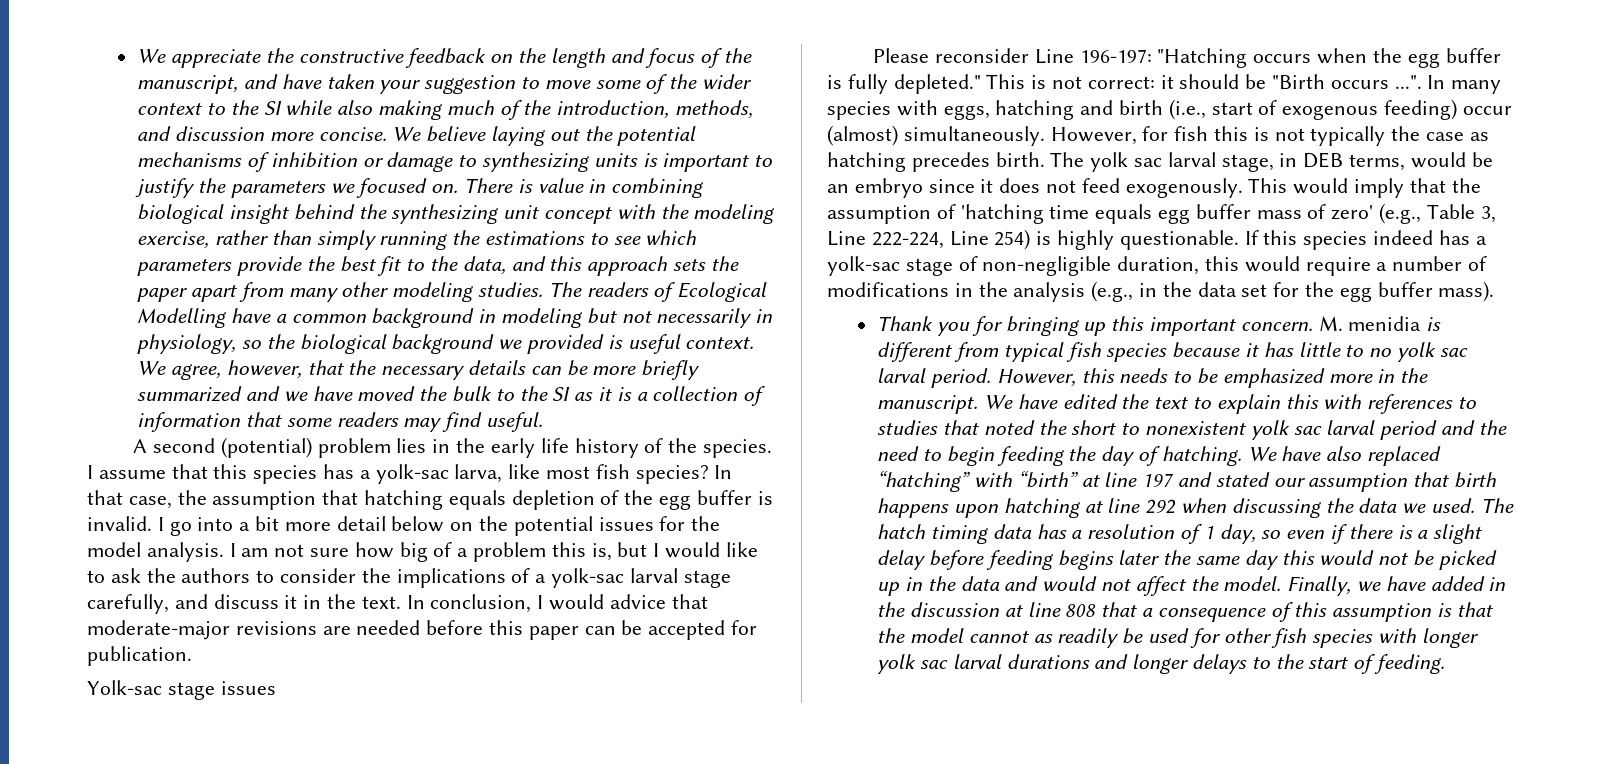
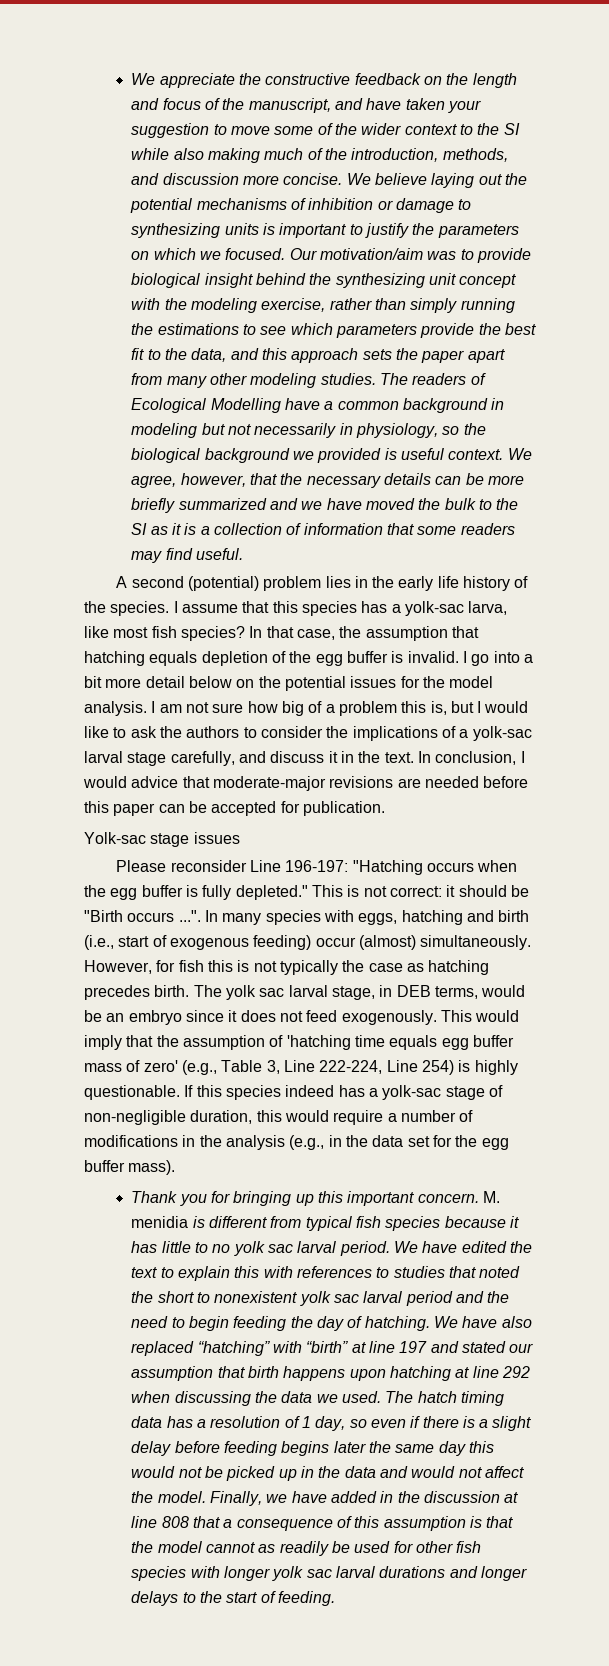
[330,178,704,198] we focused on. There is value in combining -> [131,248,531,263] on which we focused. Our motivation/aim was to provide
[996,368,1429,388] [877,395,979,414] However, this needs to be emphasized more in the manuscript. -> (390, 1248) none

